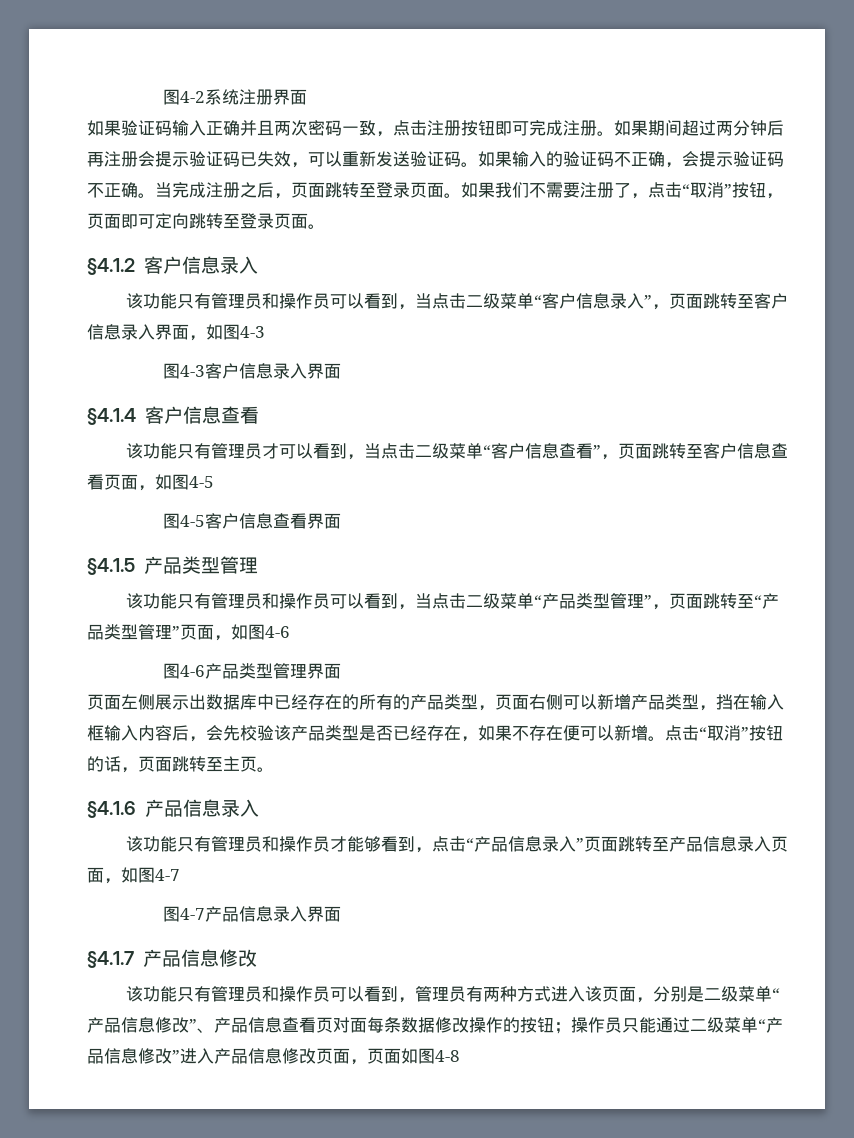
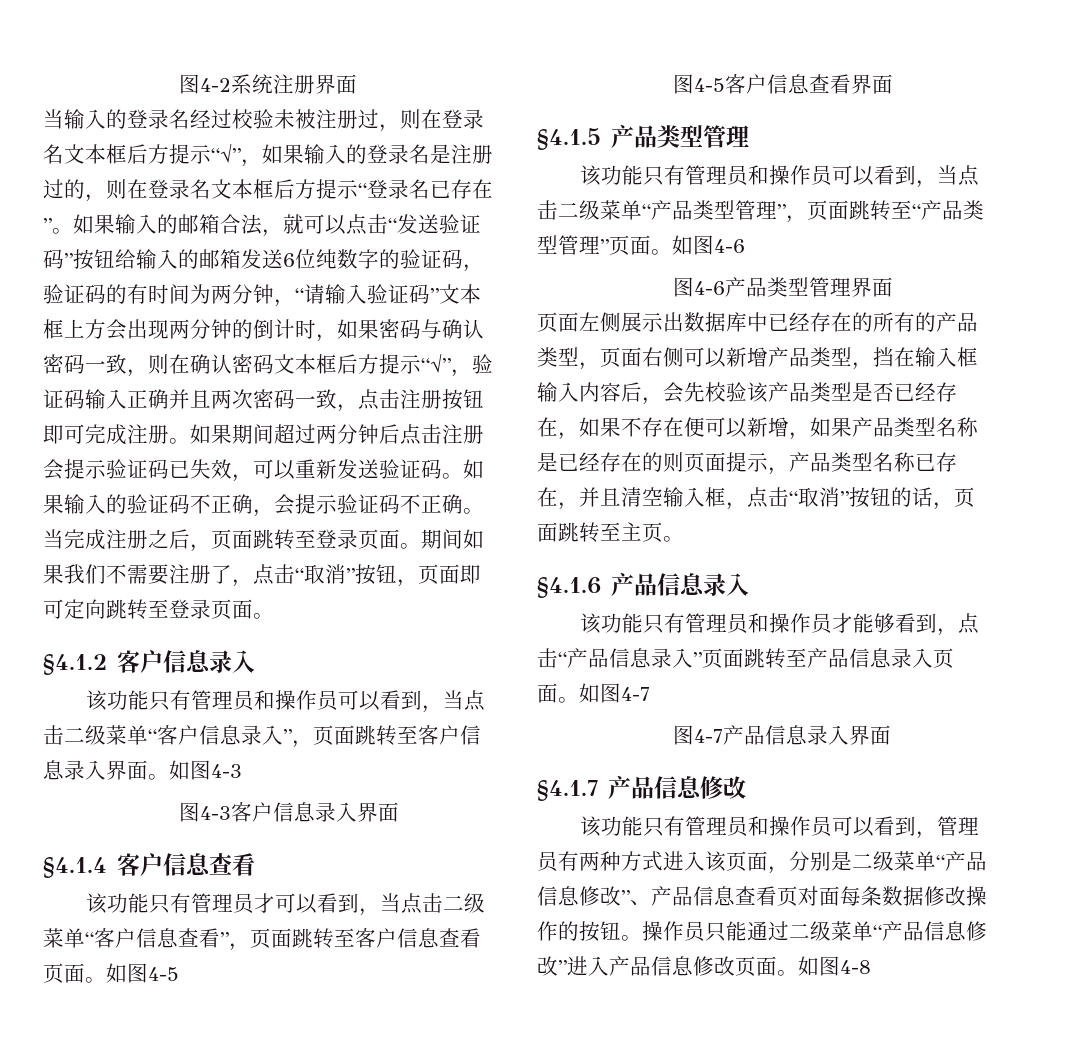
[87,120,121,136] 如果 -> [43,109,484,132] [43,144,493,167] [43,179,493,202] [43,214,481,237] [43,249,484,272] [43,284,481,307] [43,319,484,342] [43,354,472,377] 当输入的登录名经过校验未被注册过，则在登录名文本框后方提示“√”，如果输入的登录名是注册过的，则在登录名文本框后方提示“登录名已存在”。如果输入的邮箱合法，就可以点击“发送验证码”按钮给输入的邮箱发送6位纯数字的验证码，验证码的有时间为两分钟，“请输入验证码”文本框上方会出现两分钟的倒计时，如果密码与确认密码一致，则在确认密码文本框后方提示“√”，
[87,151,104,167] 再 -> [400,424,442,445] 点击
(461, 195) none -> [421,529,463,549] 期间
[189,335,206,341] ， -> [148,774,169,780] 。
[138,485,155,491] ， -> [85,977,106,983] 。
[214,635,231,641] ， -> [651,249,672,255] 。
[648,736,665,741] 。 -> [789,417,978,440] [537,452,957,475] [537,487,747,510] ，如果产品类型名称是已经存在的则页面提示，产品类型名称已存在，并且清空输入框，
[104,878,121,884] ， -> [558,697,579,703] 。
[554,1022,571,1034] ； -> [621,935,642,941] 。
[350,1048,401,1065] ，页面 -> [777,970,798,976] 。

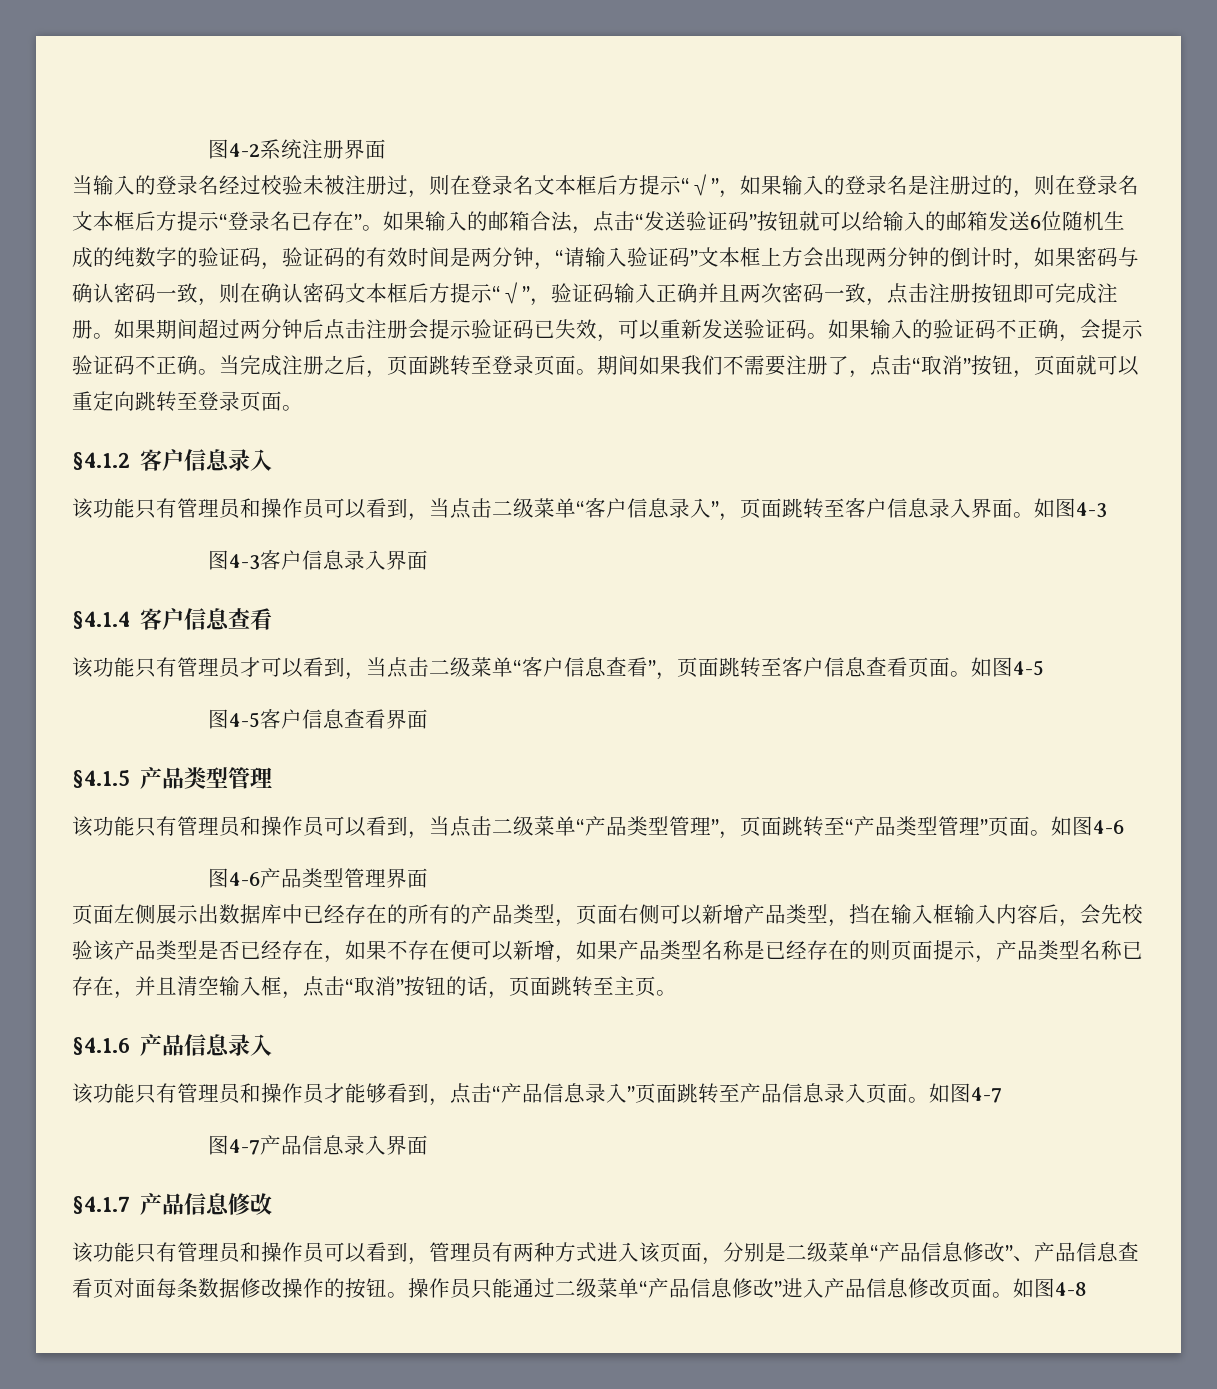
[283,214,346,235] 就可以 -> (593, 230) none
(115, 258) none -> [799,211,862,232] 就可以
(316, 259) none -> [1062,211,1125,231] [72,247,114,268] 随机生成的
[148,284,211,304] 时间为 -> [387,247,471,267] 效时间是
[460,565,481,584] [43,599,64,619] 即可 -> [1076,355,1139,376] [72,391,93,410] 就可以重

